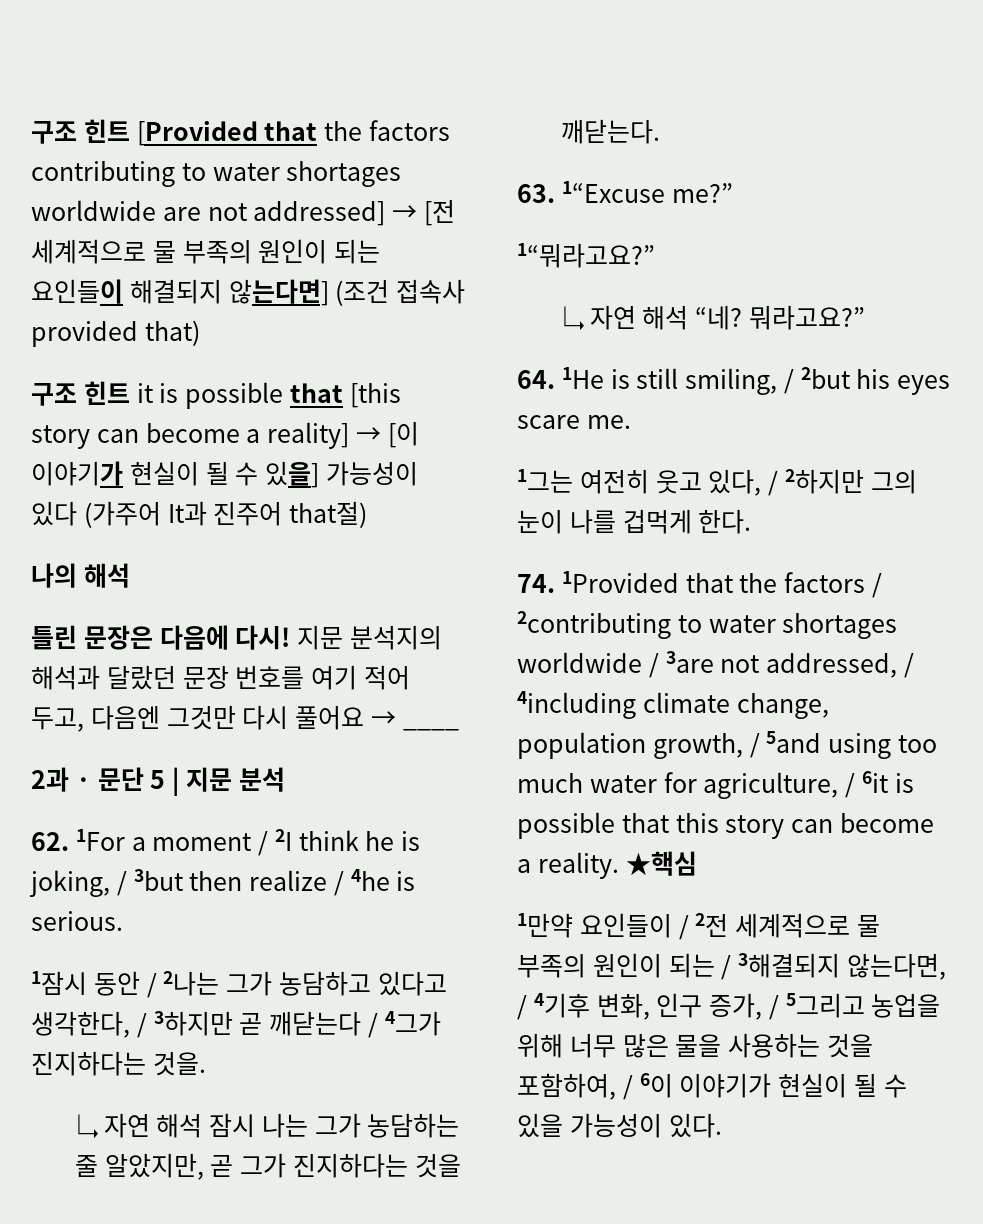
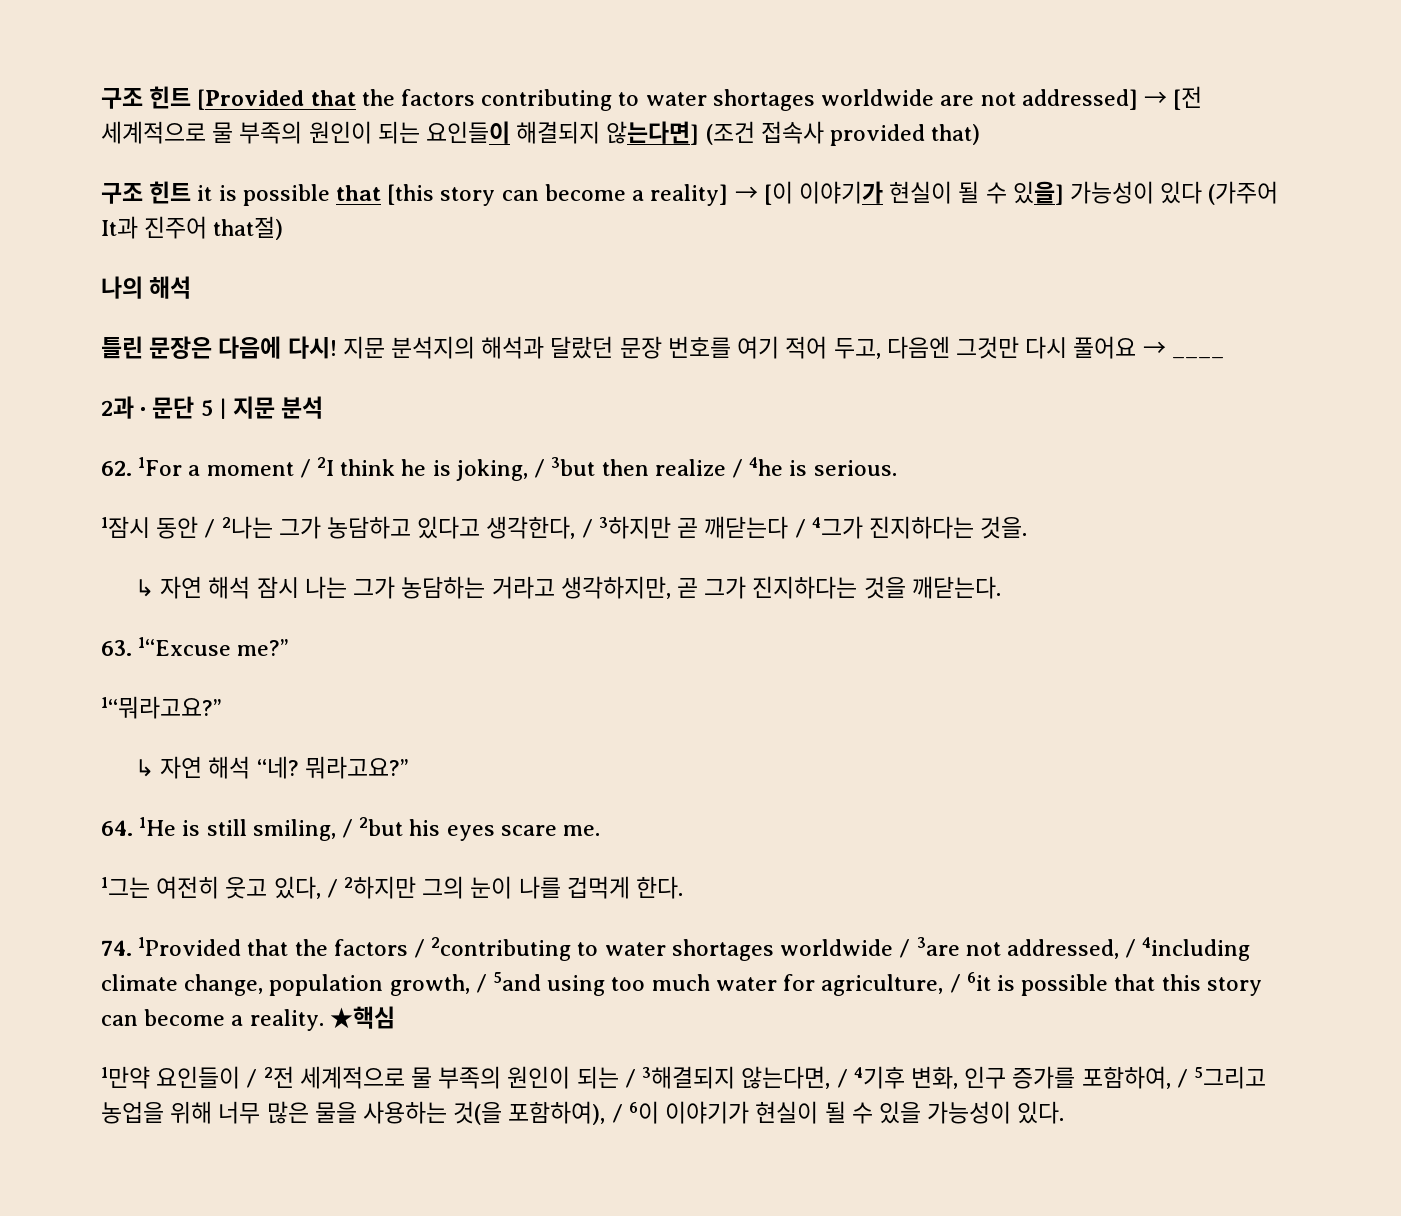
[74,1153,204,1180] 줄 알았지만, -> [491,576,671,599] 거라고 생각하지만,
[709,993,762,1020] 증가, -> [1012,1066,1171,1089] 증가를 포함하여,
[826,1034,873,1058] [517,1073,616,1100] 것을 포함하여, -> [453,1101,606,1125] 것(을 포함하여),

